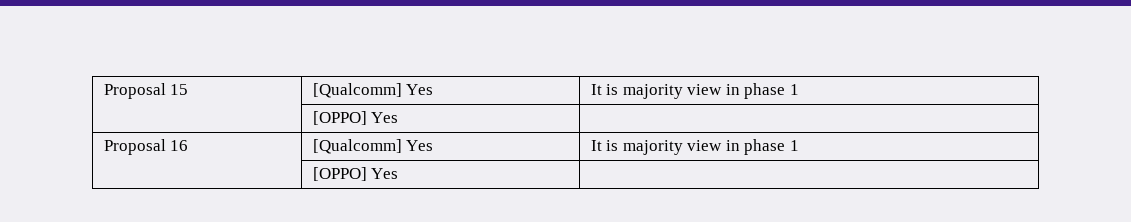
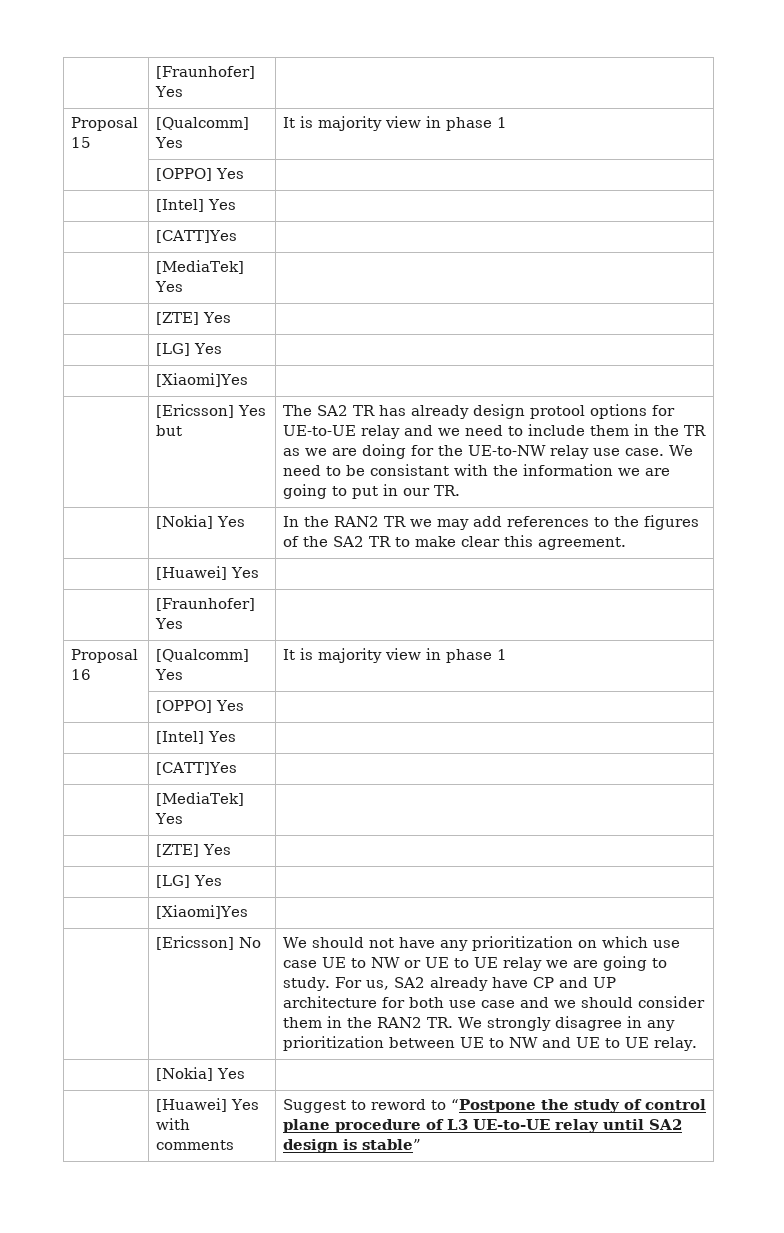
(103, 91) none -> [155,66,255,79] [154,86,183,97] | [Fraunhofer] Yes | //
(399, 117) none -> [155,199,236,212] [155,230,237,243] [155,260,244,274] [154,281,183,292] [155,312,231,325] [155,343,222,356] [155,373,248,387] [155,404,266,418] [155,425,182,436] [282,404,675,419] [282,424,706,439] [282,444,693,459] [282,464,670,476] [282,484,460,499] [155,515,245,529] [282,515,699,530] [282,535,626,550] [155,566,259,580] [155,598,255,611] [154,618,183,629] // | [Intel] Yes | // | [CATT]Yes | // | [MediaTek] Yes | // | [ZTE] Yes | // | [LG] Yes | // | [Xiaomi]Yes | // | [Ericsson] Yes but | The SA2 TR has already design protool options for UE-to-UE relay and we need to include them in the TR as we are doing for the UE-to-NW relay use case. We need to be consistant with the information we are going to put in our TR. // | [Nokia] Yes | In the RAN2 TR we may add references to the figures of the SA2 TR to make clear this agreement. // | [Huawei] Yes | // | [Fraunhofer] Yes |
(399, 173) none -> [155,731,236,744] [155,762,237,775] [155,792,244,806] [154,813,183,824] [155,844,231,857] [155,875,222,888] [155,905,248,919] [155,936,261,950] [282,936,680,951] [282,956,667,971] [282,977,616,991] [282,996,705,1008] [282,1016,675,1031] [282,1036,697,1051] [155,1067,245,1081] [155,1098,259,1112] [155,1118,190,1130] [155,1140,234,1150] [282,1099,706,1113] [282,1119,682,1133] [282,1139,421,1153] // | [Intel] Yes | // | [CATT]Yes | // | [MediaTek] Yes | // | [ZTE] Yes | // | [LG] Yes | // | [Xiaomi]Yes | // | [Ericsson] No | We should not have any prioritization on which use case UE to NW or UE to UE relay we are going to study. For us, SA2 already have CP and UP architecture for both use case and we should consider them in the RAN2 TR. We strongly disagree in any prioritization between UE to NW and UE to UE relay. // | [Nokia] Yes | // | [Huawei] Yes with comments | Suggest to reword to “Postpone the study of control plane procedure of L3 UE-to-UE relay until SA2 design is stable”

